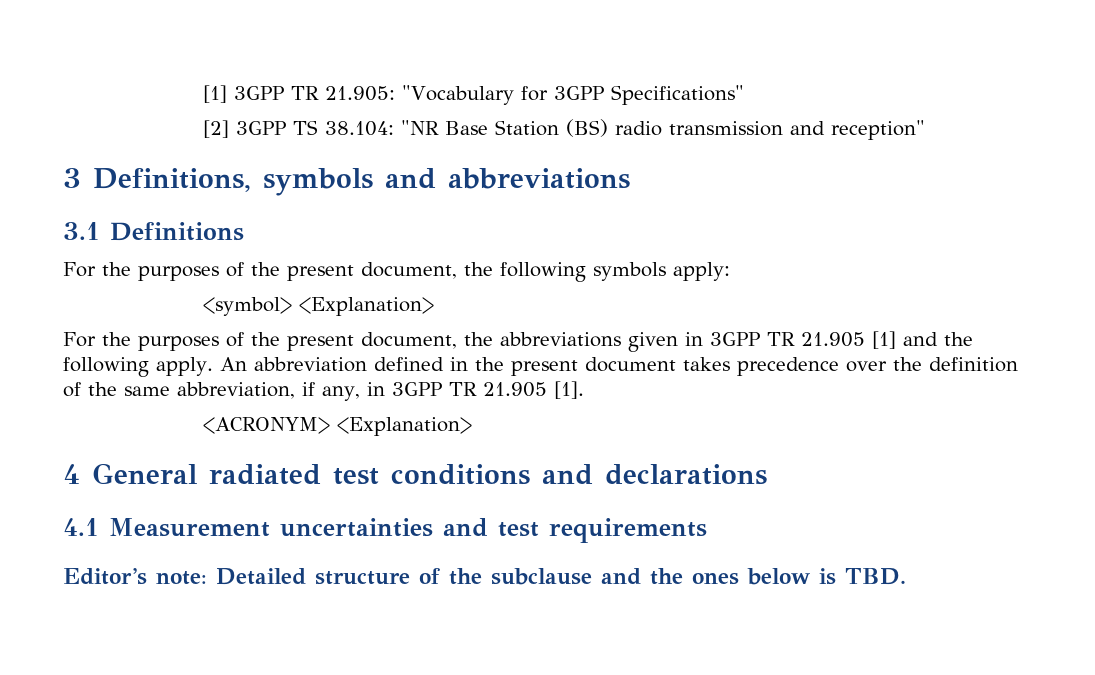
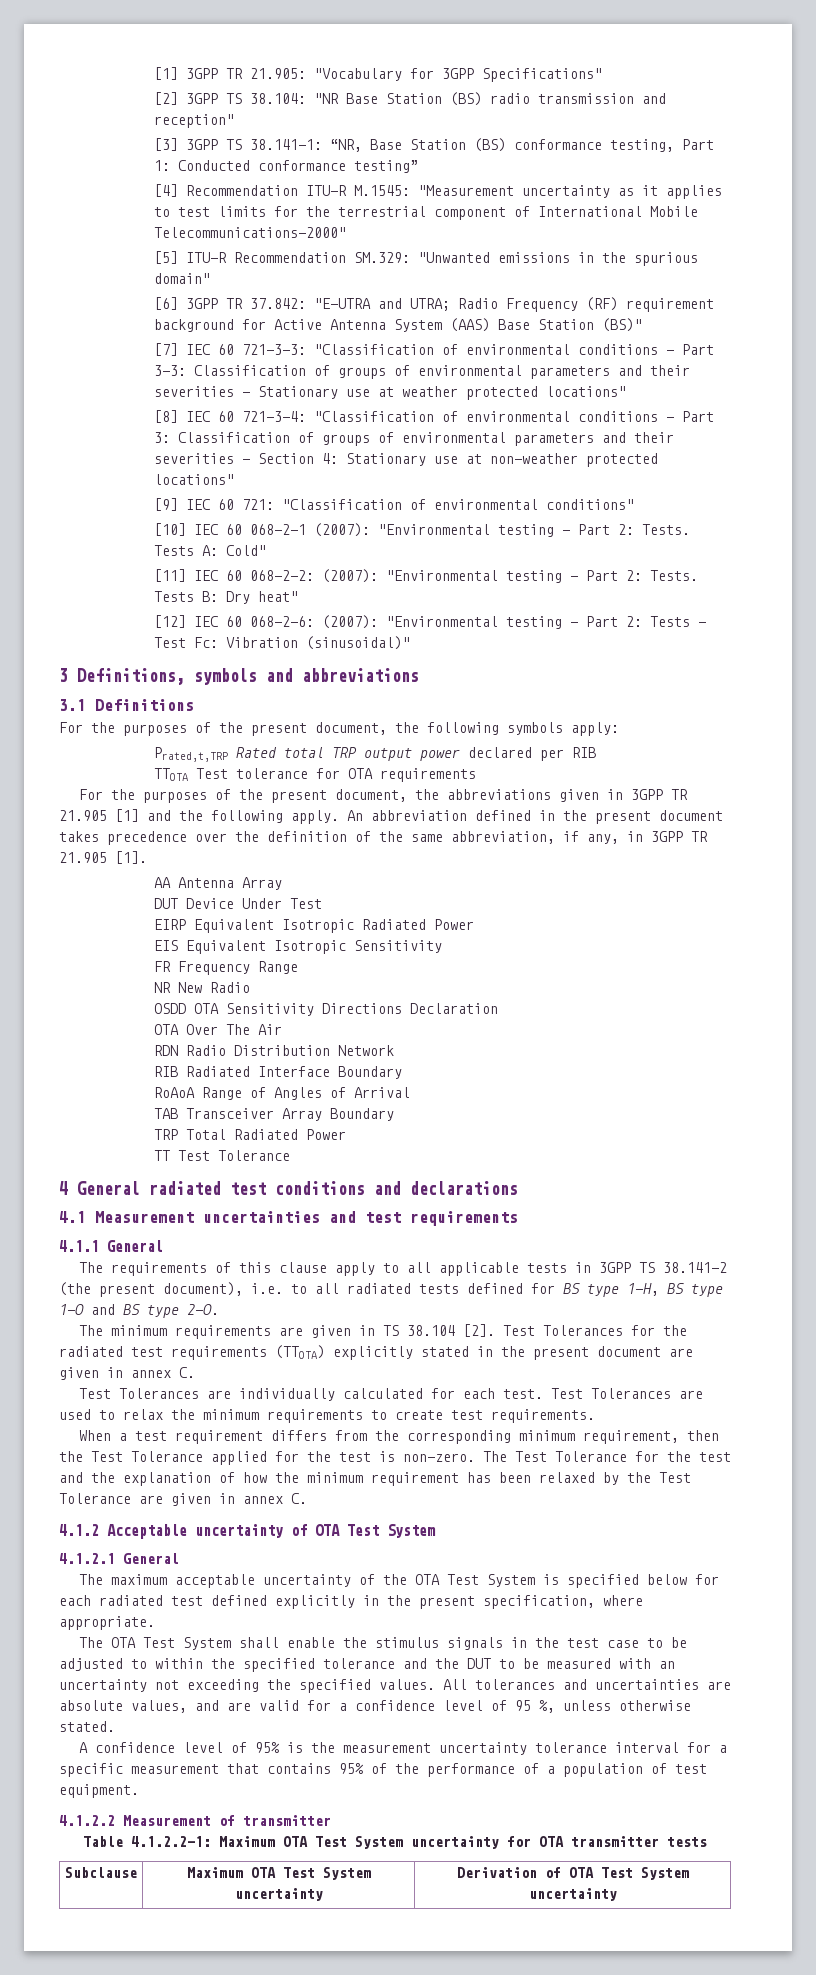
(926, 130) none -> [154,138,715,152] [154,160,419,173] [154,184,723,199] [154,206,699,220] [154,227,347,238] [154,251,699,266] [154,273,211,284] [154,297,715,312] [154,318,643,332] [154,343,715,356] [154,365,691,379] [154,386,627,400] [154,410,715,423] [154,432,675,446] [154,453,659,467] [154,474,235,485] [154,498,635,511] [154,523,691,537] [154,545,267,556] [154,569,699,583] [154,591,299,604] [154,615,707,629] [154,636,411,650] // [3] 3GPP TS 38.141-1: “NR, Base Station (BS) conformance testing, Part 1: Conducted conformance testing” // [4] Recommendation ITU-R M.1545: "Measurement uncertainty as it applies to test limits for the terrestrial component of International Mobile Telecommunications-2000" // [5] ITU-R Recommendation SM.329: "Unwanted emissions in the spurious domain" // [6] 3GPP TR 37.842: "E-UTRA and UTRA; Radio Frequency (RF) requirement background for Active Antenna System (AAS) Base Station (BS)" // [7] IEC 60 721-3-3: "Classification of environmental conditions - Part 3-3: Classification of groups of environmental parameters and their severities - Stationary use at weather protected locations" // [8] IEC 60 721-3-4: "Classification of environmental conditions - Part 3: Classification of groups of environmental parameters and their severities - Section 4: Stationary use at non-weather protected locations" // [9] IEC 60 721: "Classification of environmental conditions" // [10] IEC 60 068-2-1 (2007): "Environmental testing - Part 2: Tests. Tests A: Cold" // [11] IEC 60 068-2-2: (2007): "Environmental testing - Part 2: Tests. Tests B: Dry heat" // [12] IEC 60 068-2-6: (2007): "Environmental testing - Part 2: Tests - Test Fc: Vibration (sinusoidal)"
[203,297,435,316] <symbol> <Explanation> -> [154,747,597,762] [154,768,477,782] Prated,t,TRP Rated total TRP output power declared per RIB // TTOTA Test tolerance for OTA requirements
[203,417,473,436] <ACRONYM> <Explanation> -> [154,877,283,890] [154,898,323,909] [154,919,475,933] [154,940,443,954] [154,961,299,975] [154,982,251,993] [154,1003,499,1016] [154,1024,283,1035] [154,1045,395,1056] [154,1066,403,1079] [154,1087,411,1100] [154,1108,395,1121] [154,1129,347,1140] [154,1150,291,1161] AA Antenna Array // DUT Device Under Test // EIRP Equivalent Isotropic Radiated Power // EIS Equivalent Isotropic Sensitivity // FR Frequency Range // NR New Radio // OSDD OTA Sensitivity Directions Declaration // OTA Over The Air // RDN Radio Distribution Network // RIB Radiated Interface Boundary // RoAoA Range of Angles of Arrival // TAB Transceiver Array Boundary // TRP Total Radiated Power // TT Test Tolerance
[63,568,906,585] Editor’s note: Detailed structure of the subclause and the ones below is TBD. -> [59,1240,163,1252] [79,1262,728,1276] [59,1282,723,1297] [59,1304,219,1318] [79,1324,688,1339] [59,1345,693,1360] [59,1367,195,1380] [79,1388,704,1401] [59,1409,595,1423] [79,1430,720,1444] [59,1451,731,1465] [59,1472,691,1486] [59,1493,307,1506] [59,1524,436,1539] [59,1553,179,1564] [79,1574,720,1588] [59,1595,643,1609] [59,1616,155,1630] [79,1637,688,1650] [59,1658,675,1672] [59,1679,731,1693] [59,1700,691,1713] [59,1721,115,1732] [79,1742,728,1755] [59,1763,707,1777] [59,1784,139,1798] [59,1815,331,1826] [83,1836,707,1849] [65,1867,137,1878] [186,1867,371,1880] [234,1888,323,1901] [456,1867,689,1880] [528,1888,617,1901] 4.1.1 General // The requirements of this clause apply to all applicable tests in 3GPP TS 38.141-2 (the present document), i.e. to all radiated tests defined for BS type 1-H, BS type 1-O and BS type 2-O. // The minimum requirements are given in TS 38.104 [2]. Test Tolerances for the radiated test requirements (TTOTA) explicitly stated in the present document are given in annex C. // Test Tolerances are individually calculated for each test. Test Tolerances are used to relax the minimum requirements to create test requirements. // When a test requirement differs from the corresponding minimum requirement, then the Test Tolerance applied for the test is non-zero. The Test Tolerance for the test and the explanation of how the minimum requirement has been relaxed by the Test Tolerance are given in annex C. // 4.1.2 Acceptable uncertainty of OTA Test System // 4.1.2.1 General // The maximum acceptable uncertainty of the OTA Test System is specified below for each radiated test defined explicitly in the present specification, where appropriate. // The OTA Test System shall enable the stimulus signals in the test case to be adjusted to within the specified tolerance and the DUT to be measured with an uncertainty not exceeding the specified values. All tolerances and uncertainties are absolute values, and are valid for a confidence level of 95 %, unless otherwise stated. // A confidence level of 95% is the measurement uncertainty tolerance interval for a specific measurement that contains 95% of the performance of a population of test equipment. // 4.1.2.2 Measurement of transmitter // Table 4.1.2.2-1: Maximum OTA Test System uncertainty for OTA transmitter tests // Subclause | Maximum OTA Test System uncertainty | Derivation of OTA Test System uncertainty

